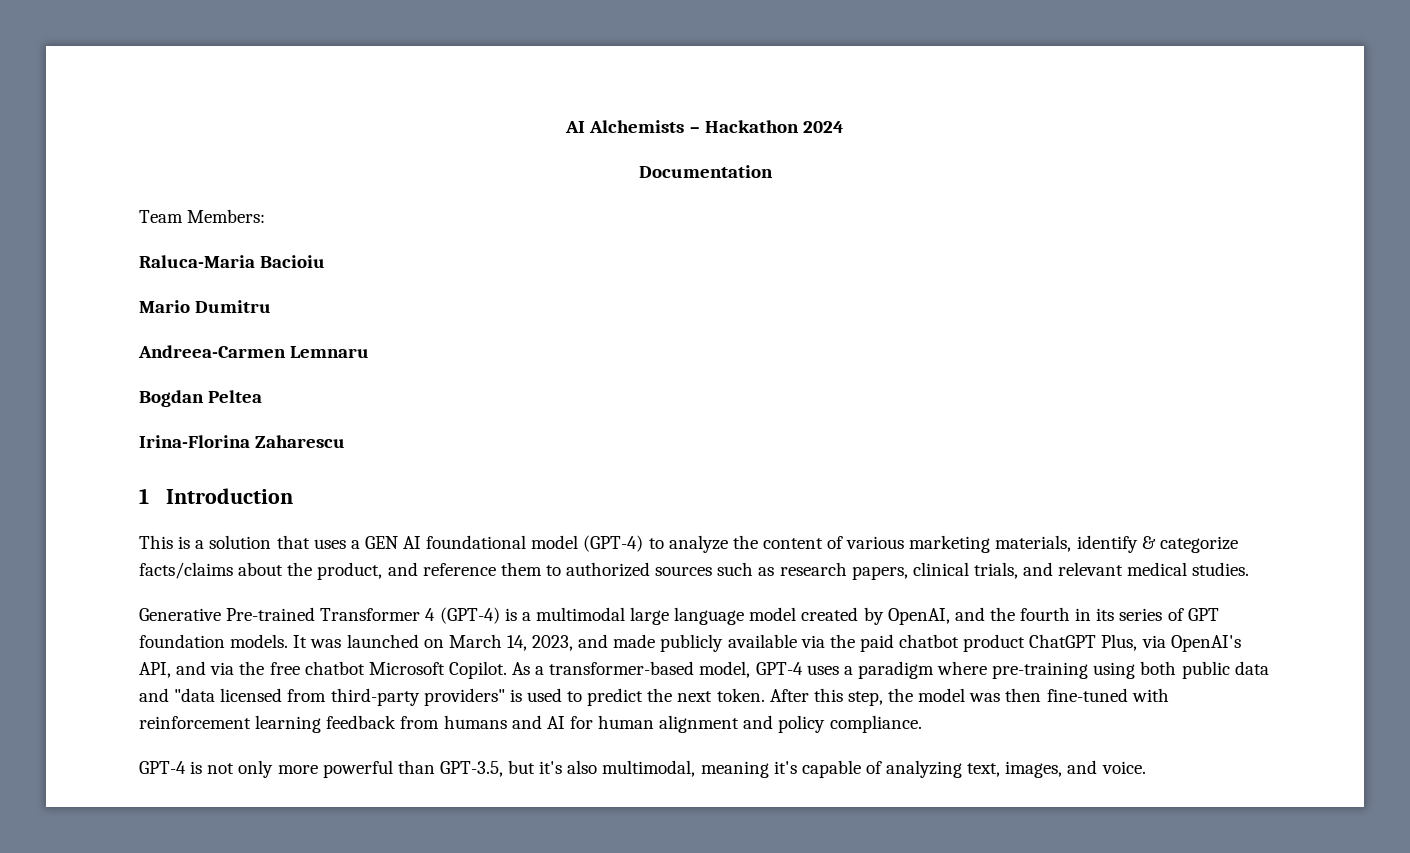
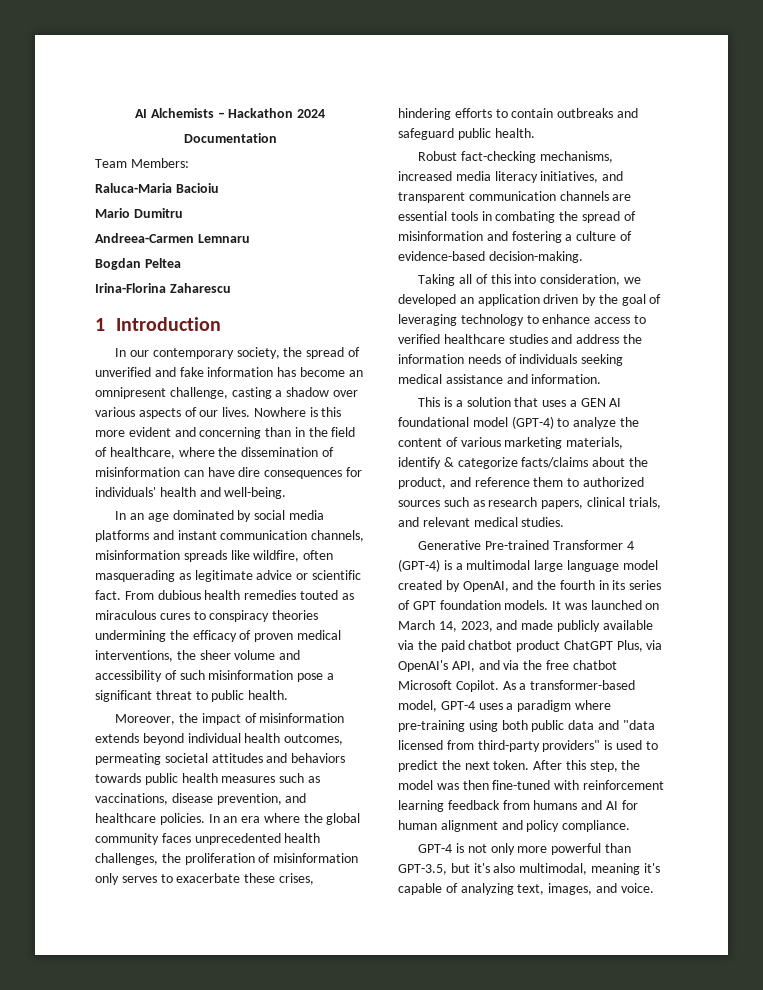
(294, 496) none -> [115,347,360,359] [95,367,363,377] [95,387,358,399] [95,407,342,419] [95,427,356,439] [95,447,334,459] [95,467,362,479] [95,487,287,499] [115,510,324,522] [95,530,365,542] [95,550,334,562] [95,570,361,582] [95,590,354,600] [95,610,319,622] [95,630,341,642] [95,650,301,662] [95,670,334,682] [95,690,289,702] [115,713,345,725] [95,733,344,745] [95,753,346,765] [95,773,320,785] [95,793,307,805] [95,813,361,825] [95,833,321,845] [95,853,359,865] [95,873,314,885] [398,108,638,120] [398,128,535,140] [418,151,613,163] [398,171,624,183] [398,191,632,203] [398,211,636,223] [398,231,632,243] [398,251,583,263] [418,274,641,286] [398,294,662,306] [398,314,646,326] [398,334,642,344] [398,354,624,366] [398,374,602,384] // In our contemporary society, the spread of unverified and fake information has become an omnipresent challenge, casting a shadow over various aspects of our lives. Nowhere is this more evident and concerning than in the field of healthcare, where the dissemination of misinformation can have dire consequences for individuals' health and well-being. // In an age dominated by social media platforms and instant communication channels, misinformation spreads like wildfire, often masquerading as legitimate advice or scientific fact. From dubious health remedies touted as miraculous cures to conspiracy theories undermining the efficacy of proven medical interventions, the sheer volume and accessibility of such misinformation pose a significant threat to public health. // Moreover, the impact of misinformation extends beyond individual health outcomes, permeating societal attitudes and behaviors towards public health measures such as vaccinations, disease prevention, and healthcare policies. In an era where the global community faces unprecedented health challenges, the proliferation of misinformation only serves to exacerbate these crises, hindering efforts to contain outbreaks and safeguard public health. // Robust fact-checking mechanisms, increased media literacy initiatives, and transparent communication channels are essential tools in combating the spread of misinformation and fostering a culture of evidence-based decision-making. // Taking all of this into consideration, we developed an application driven by the goal of leveraging technology to enhance access to verified healthcare studies and address the information needs of individuals seeking medical assistance and information.

